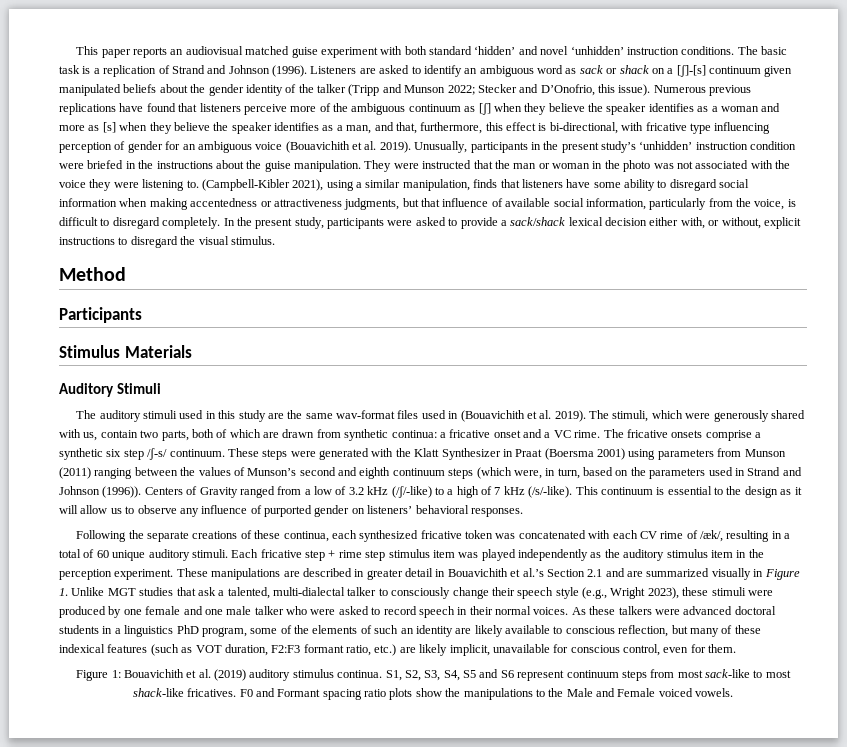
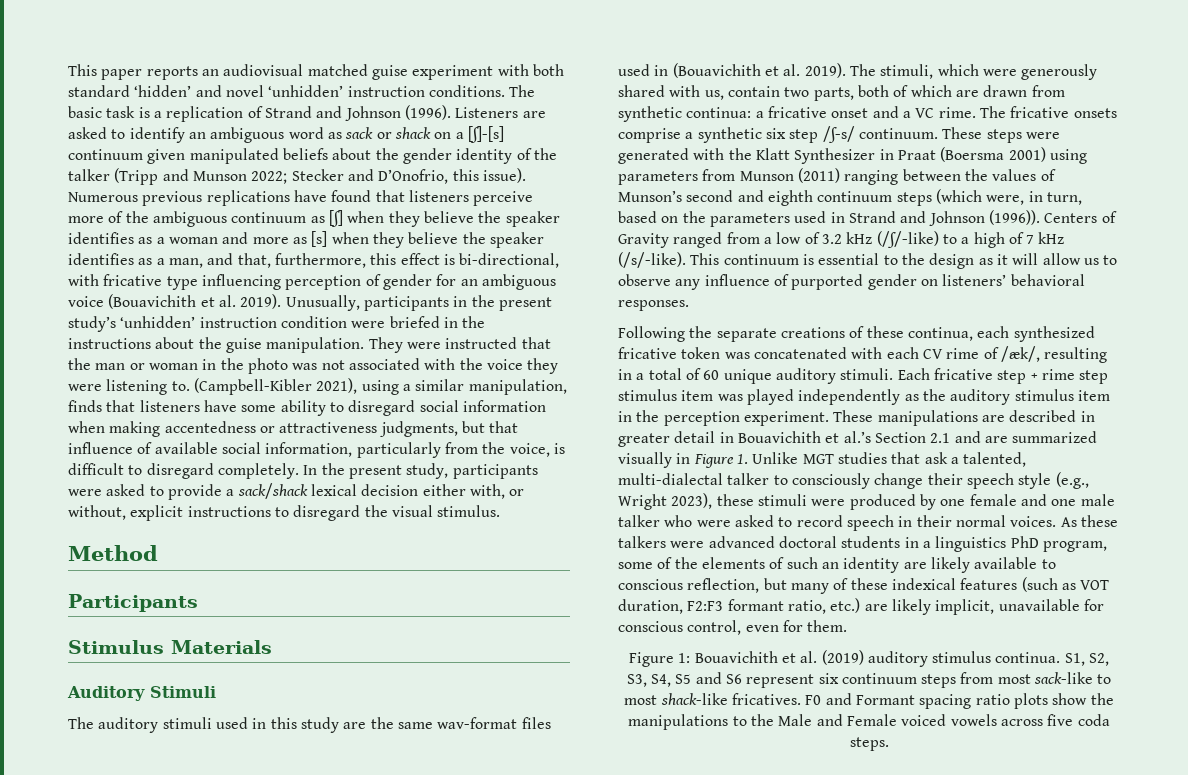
(565, 675) none -> [818,673,839,684] six
[695,688,734,697] vowels. -> [950,714,1110,726] [849,737,889,751] vowels across five coda steps.

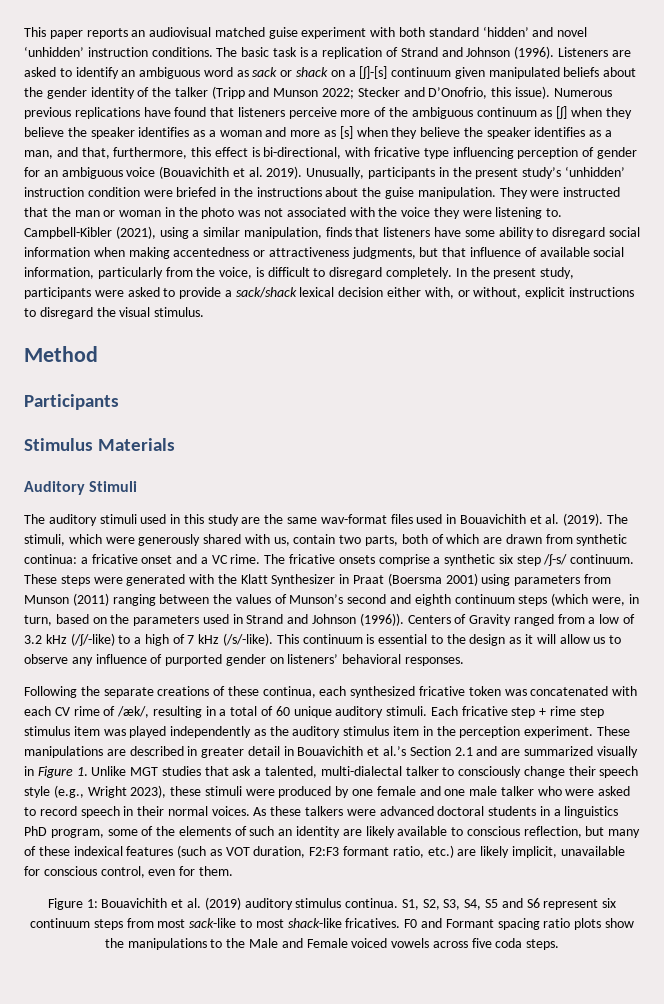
[193,378,358,395] (Campbell-Kibler 2021), -> [24,226,156,239] Campbell-Kibler (2021),
[672,63,846,78] (Bouavichith et al. 2019). -> [459,513,604,526] Bouavichith et al. (2019).

